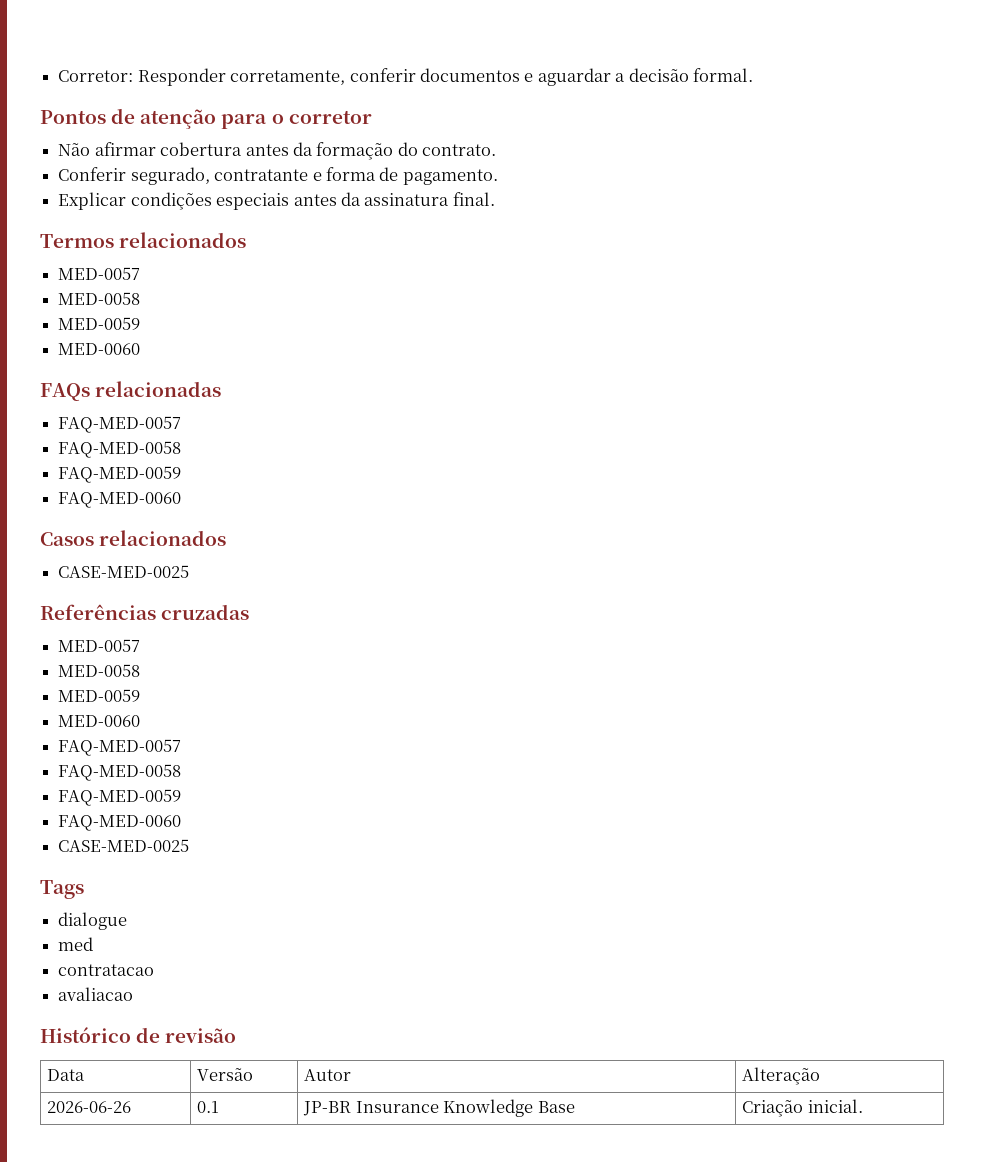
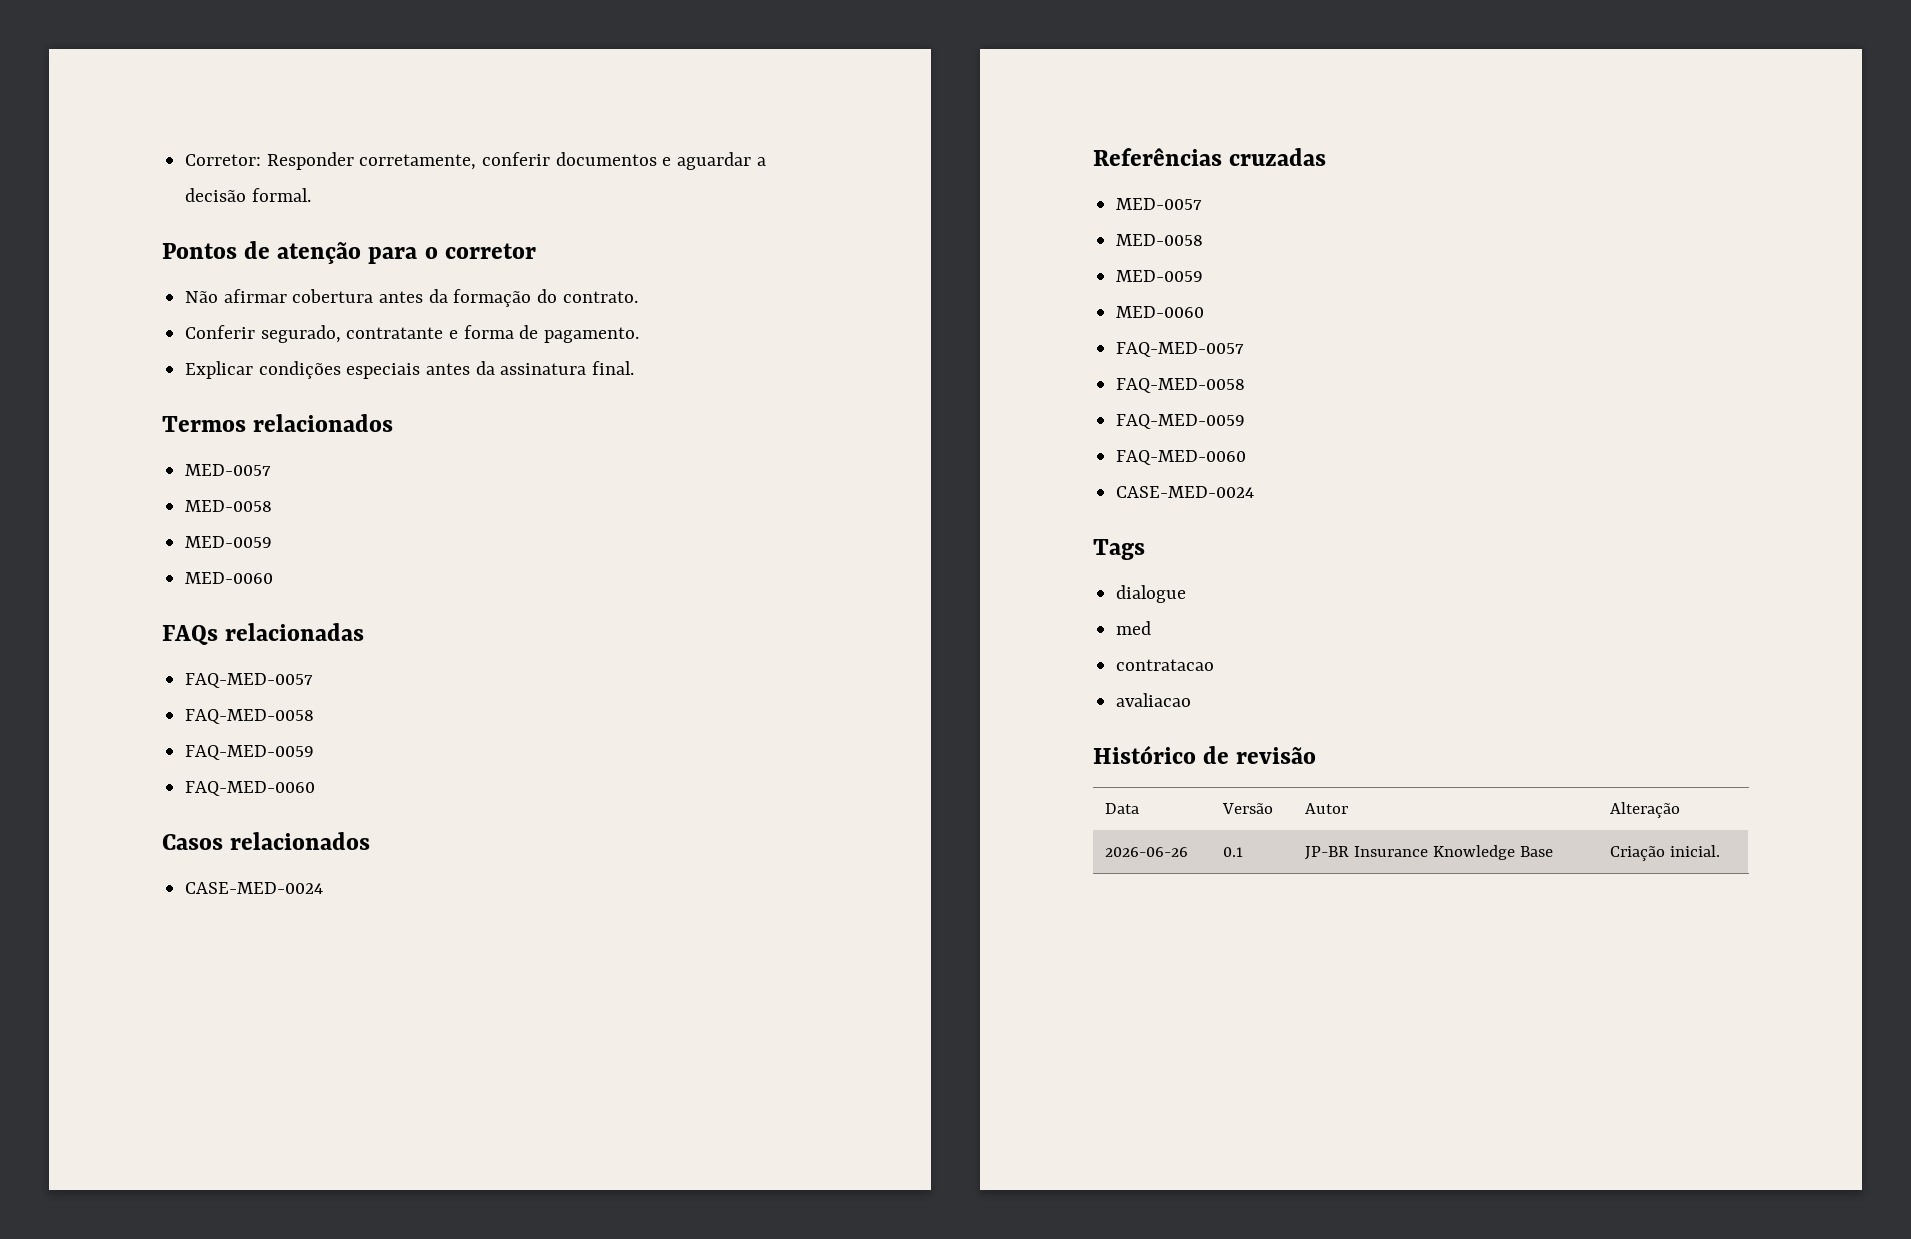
[58,565,190,578] CASE-MED-0025 -> [185,882,324,894] CASE-MED-0024
[58,839,190,852] CASE-MED-0025 -> [1116,486,1255,498] CASE-MED-0024

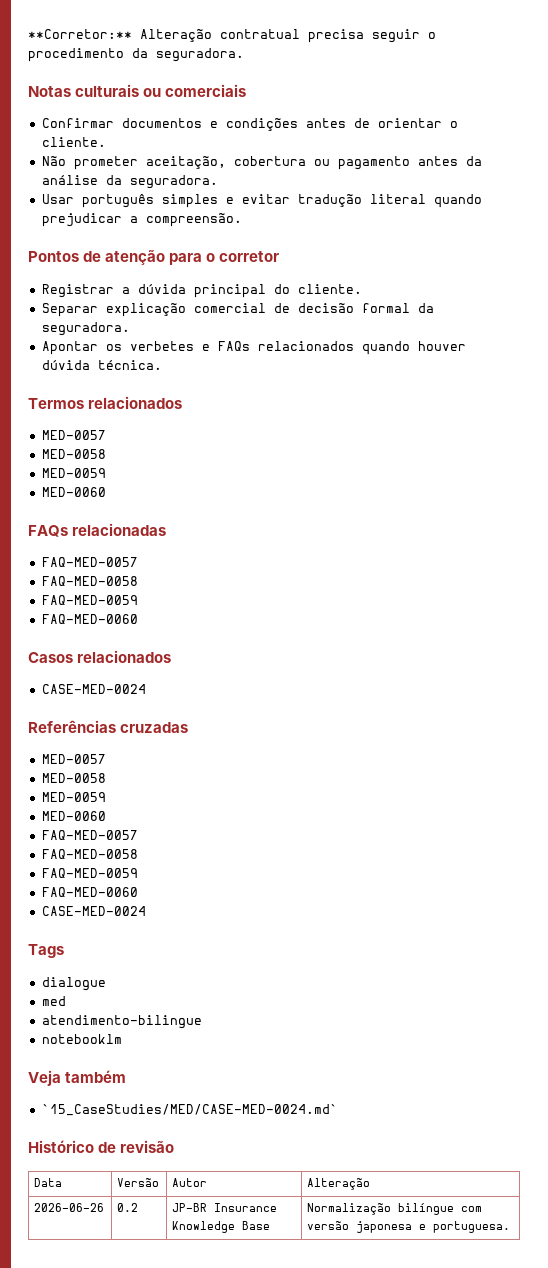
[185,152,766,170] [185,188,311,202] Corretor: Responder corretamente, conferir documentos e aguardar a decisão formal. -> [28,29,436,43] [28,48,244,62] [28,84,247,97] [41,118,458,131] [41,137,106,147] [41,156,482,170] [41,175,218,189] [41,194,482,208] [41,213,242,227] **Corretor:** Alteração contratual precisa seguir o procedimento da seguradora. // Notas culturais ou comerciais // Confirmar documentos e condições antes de orientar o cliente. // Não prometer aceitação, cobertura ou pagamento antes da análise da seguradora. // Usar português simples e evitar tradução literal quando prejudicar a compreensão.
[185,289,638,307] [185,325,640,343] [185,361,635,379] Não afirmar cobertura antes da formação do contrato. // Conferir segurado, contratante e forma de pagamento. // Explicar condições especiais antes da assinatura final. -> [41,284,362,298] [41,303,434,317] [41,322,130,336] [41,341,466,355] [41,360,162,370] Registrar a dúvida principal do cliente. // Separar explicação comercial de decisão formal da seguradora. // Apontar os verbetes e FAQs relacionados quando houver dúvida técnica.
[1116,659,1215,671] [1116,693,1192,707] contratacao // avaliacao -> [41,1015,202,1029] [41,1034,122,1044] [28,1070,127,1086] [41,1104,338,1116] atendimento-bilingue // notebooklm // Veja também // `15_CaseStudies/MED/CASE-MED-0024.md`
[1222,847,1243,857] 0.1 -> [117,1203,139,1212] 0.2
[1609,845,1720,861] Criação inicial. -> [307,1203,483,1215] [307,1221,511,1233] Normalização bilíngue com versão japonesa e portuguesa.

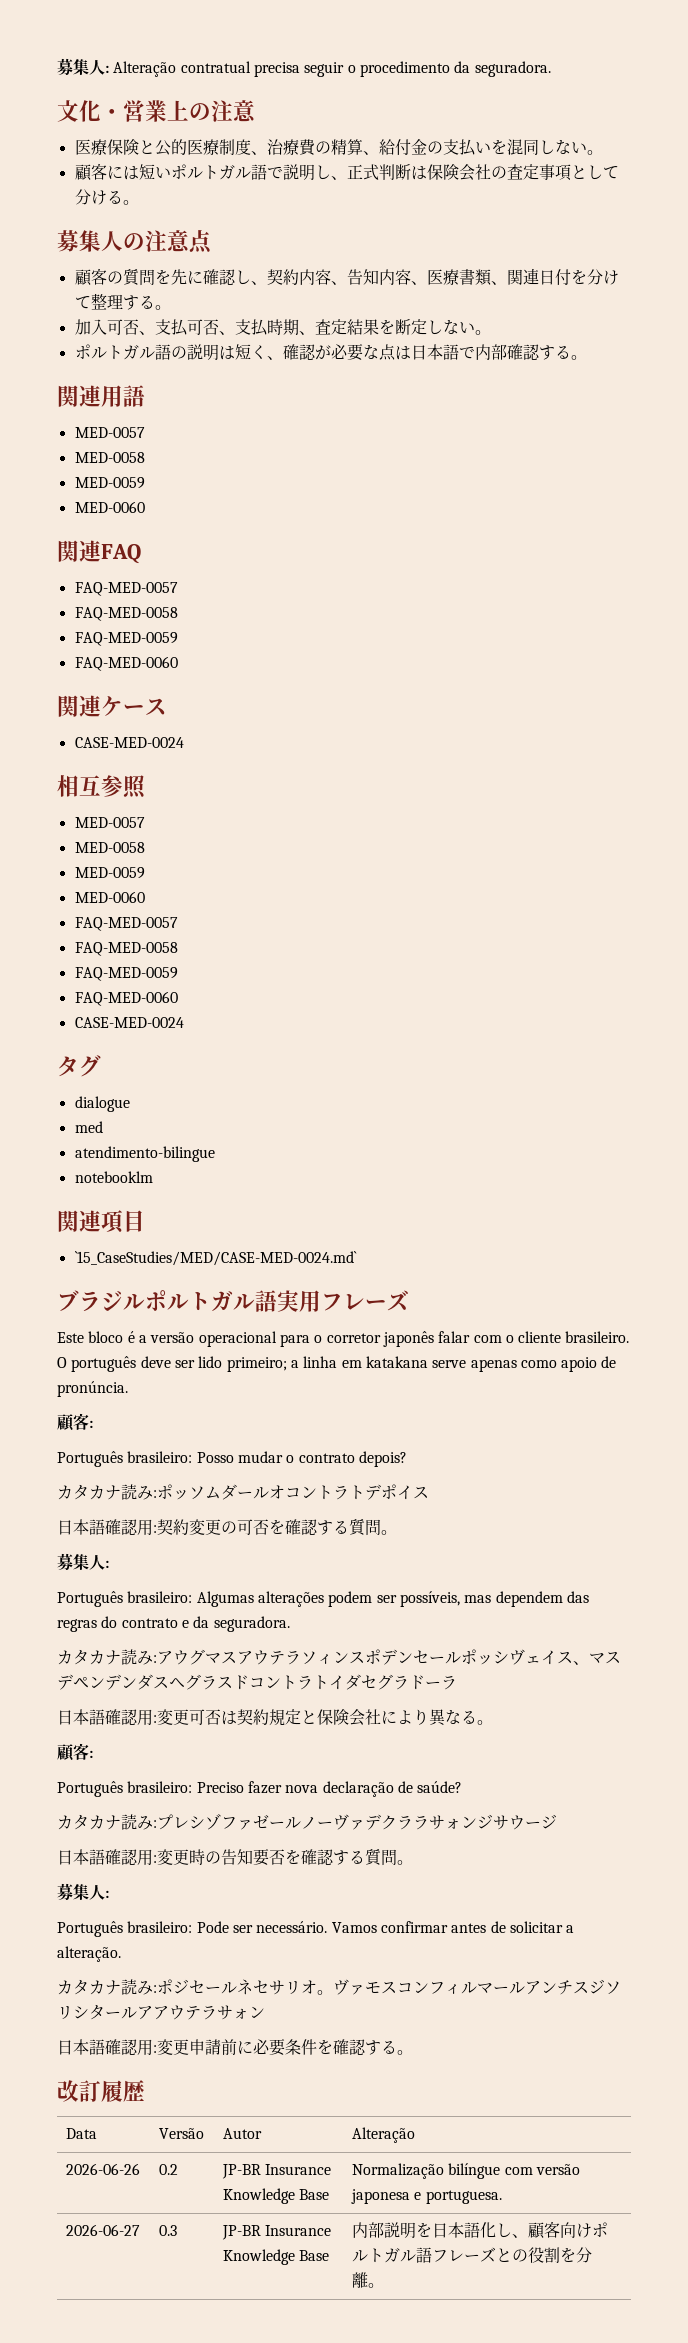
[28,29,132,39] **Corretor:** -> [57,58,109,76] 募集人:
[28,84,247,97] [41,118,458,131] [41,137,106,147] [41,156,482,170] [41,175,218,189] [41,194,482,208] [41,213,242,227] [28,250,280,265] [41,284,362,298] [41,303,434,317] [41,322,130,336] [41,341,466,355] [41,360,162,370] [28,396,183,409] [41,430,106,440] [41,449,106,459] [41,468,106,478] [41,487,106,497] [28,523,167,537] [41,557,138,567] [41,576,138,586] [41,595,138,605] [41,614,138,624] [28,650,172,663] [41,684,146,694] [28,720,189,733] Notas culturais ou comerciais // Confirmar documentos e condições antes de orientar o cliente. // Não prometer aceitação, cobertura ou pagamento antes da análise da seguradora. // Usar português simples e evitar tradução literal quando prejudicar a compreensão. // Pontos de atenção para o corretor // Registrar a dúvida principal do cliente. // Separar explicação comercial de decisão formal da seguradora. // Apontar os verbetes e FAQs relacionados quando houver dúvida técnica. // Termos relacionados // MED-0057 // MED-0058 // MED-0059 // MED-0060 // FAQs relacionadas // FAQ-MED-0057 // FAQ-MED-0058 // FAQ-MED-0059 // FAQ-MED-0060 // Casos relacionados // CASE-MED-0024 // Referências cruzadas -> [57,100,256,122] [74,139,603,156] [74,163,619,181] [74,189,139,205] [57,230,212,254] [74,268,619,286] [74,293,171,310] [74,319,491,336] [74,344,587,361] [57,385,145,407] [74,427,145,438] [74,452,145,463] [74,477,145,489] [74,501,145,513] [57,540,141,564] [74,582,178,596] [74,607,178,621] [74,632,178,646] [74,656,178,671] [57,695,167,717] [74,737,184,748] [57,775,146,799] 文化・営業上の注意 // 医療保険と公的医療制度、治療費の精算、給付金の支払いを混同しない。 // 顧客には短いポルトガル語で説明し、正式判断は保険会社の査定事項として分ける。 // 募集人の注意点 // 顧客の質問を先に確認し、契約内容、告知内容、医療書類、関連日付を分けて整理する。 // 加入可否、支払可否、支払時期、査定結果を断定しない。 // ポルトガル語の説明は短く、確認が必要な点は日本語で内部確認する。 // 関連用語 // MED-0057 // MED-0058 // MED-0059 // MED-0060 // 関連FAQ // FAQ-MED-0057 // FAQ-MED-0058 // FAQ-MED-0059 // FAQ-MED-0060 // 関連ケース // CASE-MED-0024 // 相互参照
[28,944,64,958] Tags -> [57,1055,101,1077] タグ
[28,1070,127,1086] Veja também -> [57,1210,145,1233] 関連項目
[28,1140,175,1153] Histórico de revisão -> [57,1290,409,1312] [57,1331,630,1347] [57,1356,617,1372] [57,1381,128,1397] [57,1413,93,1431] [57,1451,407,1467] [57,1484,429,1500] [57,1519,397,1536] [57,1553,109,1571] [57,1591,589,1607] [57,1616,290,1632] [57,1649,621,1665] [57,1674,457,1690] [57,1709,493,1726] [57,1743,93,1761] [57,1781,463,1797] [57,1814,557,1830] [57,1849,413,1866] [57,1883,109,1901] [57,1921,575,1937] [57,1946,121,1962] [57,1979,621,1995] [57,2004,265,2020] [57,2039,413,2056] [57,2080,145,2102] ブラジルポルトガル語実用フレーズ // Este bloco é a versão operacional para o corretor japonês falar com o cliente brasileiro. O português deve ser lido primeiro; a linha em katakana serve apenas como apoio de pronúncia. // 顧客: // Português brasileiro: Posso mudar o contrato depois? // カタカナ読み:ポッソムダールオコントラトデポイス // 日本語確認用:契約変更の可否を確認する質問。 // 募集人: // Português brasileiro: Algumas alterações podem ser possíveis, mas dependem das regras do contrato e da seguradora. // カタカナ読み:アウグマスアウテラソィンスポデンセールポッシヴェイス、マスデペンデンダスヘグラスドコントラトイダセグラドーラ // 日本語確認用:変更可否は契約規定と保険会社により異なる。 // 顧客: // Português brasileiro: Preciso fazer nova declaração de saúde? // カタカナ読み:プレシゾファゼールノーヴァデクララサォンジサウージ // 日本語確認用:変更時の告知要否を確認する質問。 // 募集人: // Português brasileiro: Pode ser necessário. Vamos confirmar antes de solicitar a alteração. // カタカナ読み:ポジセールネセサリオ。ヴァモスコンフィルマールアンチスジソリシタールアアウテラサォン // 日本語確認用:変更申請前に必要条件を確認する。 // 改訂履歴
(511, 1227) none -> [66,2224,141,2236] [159,2225,178,2236] [222,2225,332,2240] [223,2249,330,2265] [352,2221,609,2239] [352,2247,593,2263] [352,2272,385,2288] // 2026-06-27 | 0.3 | JP-BR Insurance Knowledge Base | 内部説明を日本語化し、顧客向けポルトガル語フレーズとの役割を分離。

